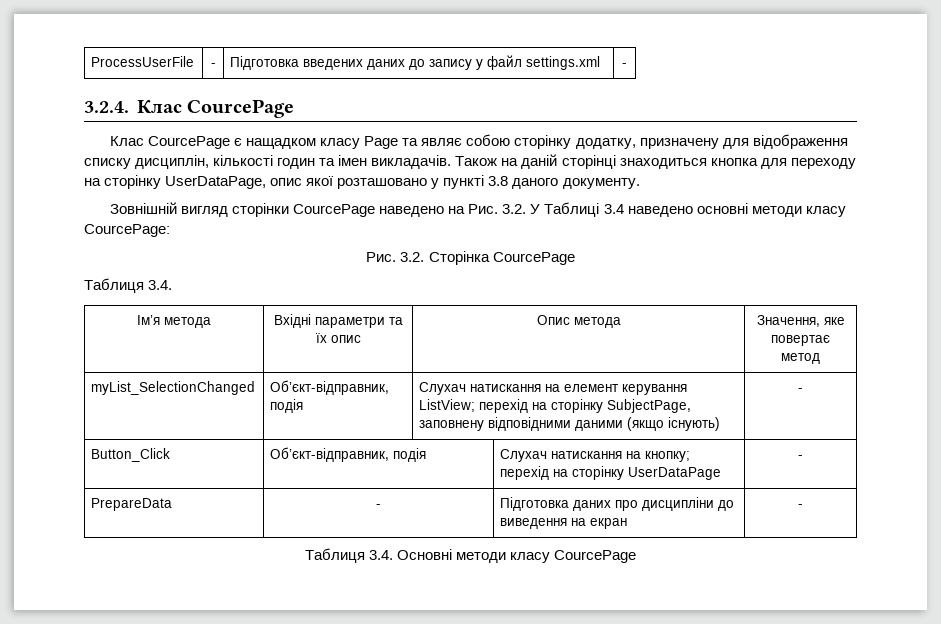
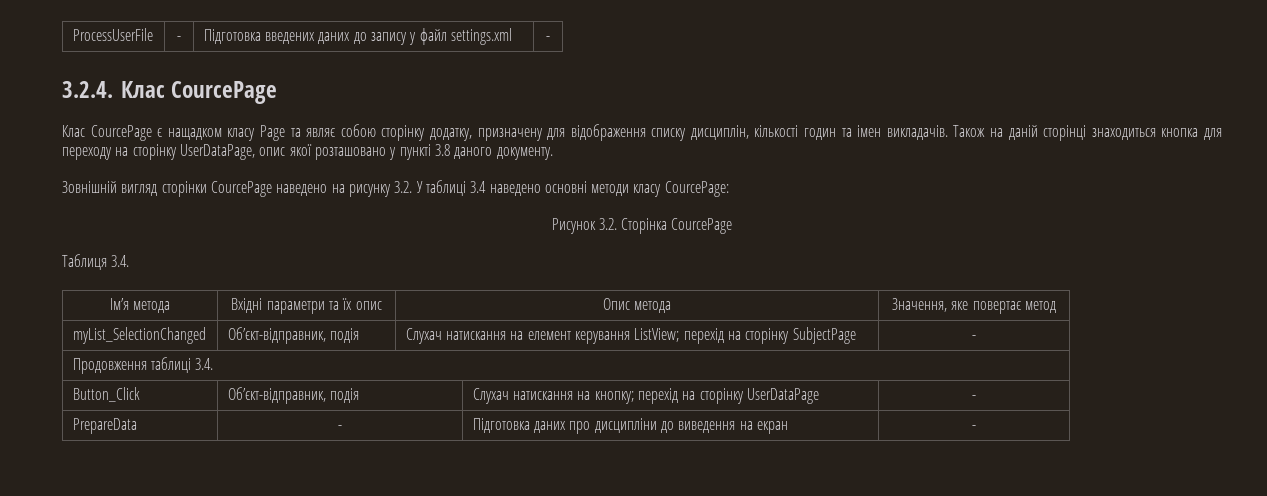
[468,204,499,214] Рис. -> [348,184,391,197] рисунку
[544,202,600,217] Таблиці -> [425,180,466,196] таблиці
[366,252,397,262] Рис. -> [551,218,596,234] Рисунок
[607,399,692,413] [419,417,721,431] [798,388,803,392] SubjectPage, заповнену відповідними даними (якщо існують) | - -> [792,327,856,344] [972,335,976,340] [72,357,214,374] SubjectPage | - // Продовження таблиці 3.4.
[304,548,637,563] // Таблиця 3.4. Основні методи класу CourcePage -> (976, 427) none

